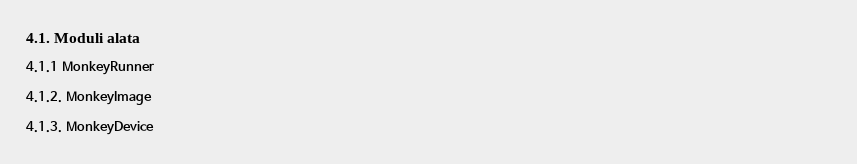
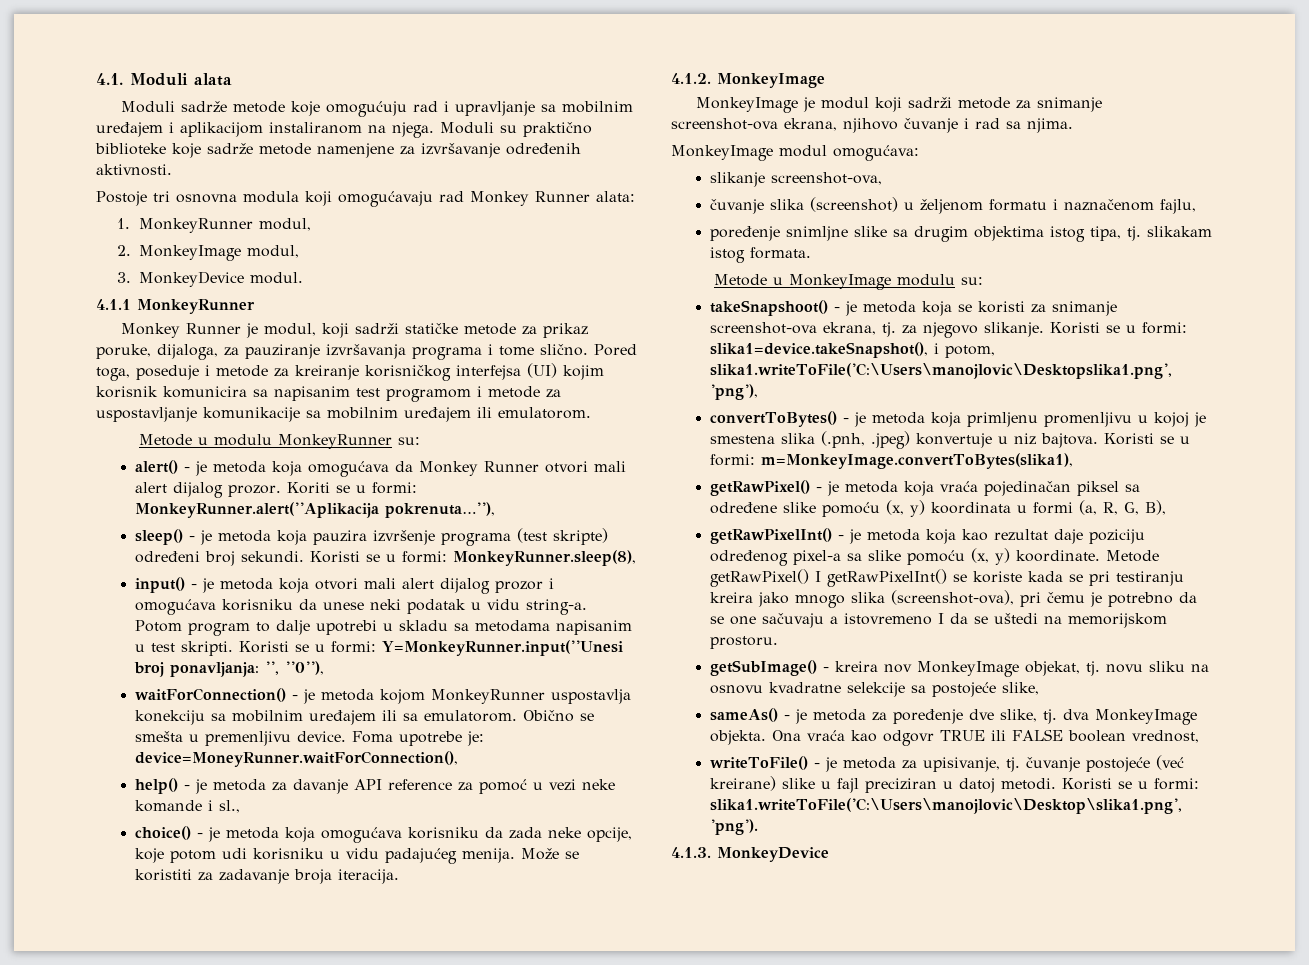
[26,61,154,75] [26,91,152,105] 4.1.1 MonkeyRunner // 4.1.2. MonkeyImage -> [120,101,633,117] [96,122,592,138] [95,143,581,158] [96,164,172,176] [96,191,635,207] [117,218,311,233] [117,245,300,261] [117,271,304,287] [96,299,255,314] [120,323,588,338] [96,344,637,360] [96,363,604,381] [96,386,561,402] [96,407,591,422] [138,434,420,449] [135,460,627,477] [135,482,418,498] [135,502,496,518] [135,528,609,546] [135,550,637,566] [135,577,555,594] [135,599,588,615] [135,620,633,636] [135,640,624,656] [134,661,325,677] [135,688,632,704] [135,710,595,725] [135,731,485,746] [135,751,459,767] [135,778,616,794] [135,800,241,813] [135,826,633,843] [135,848,580,864] [135,869,400,884] [671,73,825,88] [695,97,1102,113] [671,118,1073,133] [671,145,919,161] [710,172,883,187] [710,197,1197,214] [710,226,1213,242] [710,247,812,263] [713,274,983,290] [710,300,1118,316] [710,322,1188,338] [710,342,996,358] [710,363,1173,379] [710,384,759,400] [710,411,1207,427] [710,431,1191,449] [710,453,1074,469] [710,480,1141,496] [710,500,1167,517] [710,528,1146,544] [710,548,1160,566] [710,569,1185,587] [710,590,1198,608] [710,613,1168,628] [710,636,779,649] [710,660,1210,677] [710,682,1040,697] [710,708,1198,725] [710,729,1200,746] [710,755,1185,772] [710,776,1200,793] [710,798,1183,814] [710,819,759,835] Moduli sadrže metode koje omogućuju rad i upravljanje sa mobilnim uređajem i aplikacijom instaliranom na njega. Moduli su praktično biblioteke koje sadrže metode namenjene za izvršavanje određenih aktivnosti. // Postoje tri osnovna modula koji omogućavaju rad Monkey Runner alata: // 1. MonkeyRunner modul, // 2. MonkeyImage modul, // 3. MonkeyDevice modul. // 4.1.1 MonkeyRunner // Monkey Runner je modul, koji sadrži statičke metode za prikaz poruke, dijaloga, za pauziranje izvršavanja programa i tome slično. Pored toga, poseduje i metode za kreiranje korisničkog interfejsa (UI) kojim korisnik komunicira sa napisanim test programom i metode za uspostavljanje komunikacije sa mobilnim uređajem ili emulatorom. // Metode u modulu MonkeyRunner su: // alert() - je metoda koja omogućava da Monkey Runner otvori mali alert dijalog prozor. Koriti se u formi: MonkeyRunner.alert(''Aplikacija pokrenuta…''), // sleep() - je metoda koja pauzira izvršenje programa (test skripte) određeni broj sekundi. Koristi se u formi: MonkeyRunner.sleep(8), // input() - je metoda koja otvori mali alert dijalog prozor i omogućava korisniku da unese neki podatak u vidu string-a. Potom program to dalje upotrebi u skladu sa metodama napisanim u test skripti. Koristi se u formi: Y=MonkeyRunner.input(''Unesi broj ponavljanja: '', ''0''), // waitForConnection() - je metoda kojom MonkeyRunner uspostavlja konekciju sa mobilnim uređajem ili sa emulatorom. Obično se smešta u premenljivu device. Foma upotrebe je: device=MoneyRunner.waitForConnection(), // help() - je metoda za davanje API reference za pomoć u vezi neke komande i sl., // choice() - je metoda koja omogućava korisniku da zada neke opcije, koje potom udi korisniku u vidu padajućeg menija. Može se koristiti za zadavanje broja iteracija. // 4.1.2. MonkeyImage // MonkeyImage je modul koji sadrži metode za snimanje screenshot-ova ekrana, njihovo čuvanje i rad sa njima. // MonkeyImage modul omogućava: // slikanje screenshot-ova, // čuvanje slika (screenshot) u željenom formatu i naznačenom fajlu, // poređenje snimljne slike sa drugim objektima istog tipa, tj. slikakam istog formata. // Metode u MonkeyImage modulu su: // takeSnapshoot() - je metoda koja se koristi za snimanje screenshot-ova ekrana, tj. za njegovo slikanje. Koristi se u formi: slika1=device.takeSnapshot(), i potom, slika1.writeToFile('C:\Users\manojlovic\Desktopslika1.png', 'png'), // convertToBytes() - je metoda koja primljenu promenljivu u kojoj je smestena slika (.pnh, .jpeg) konvertuje u niz bajtova. Koristi se u formi: m=MonkeyImage.convertToBytes(slika1), // getRawPixel() - je metoda koja vraća pojedinačan piksel sa određene slike pomoću (x, y) koordinata u formi (a, R, G, B), // getRawPixelInt() - je metoda koja kao rezultat daje poziciju određenog pixel-a sa slike pomoću (x, y) koordinate. Metode getRawPixel() I getRawPixelInt() se koriste kada se pri testiranju kreira jako mnogo slika (screenshot-ova), pri čemu je potrebno da se one sačuvaju a istovremeno I da se uštedi na memorijskom prostoru. // getSubImage() - kreira nov MonkeyImage objekat, tj. novu sliku na osnovu kvadratne selekcije sa postojeće slike, // sameAs() - je metoda za poređenje dve slike, tj. dva MonkeyImage objekta. Ona vraća kao odgovr TRUE ili FALSE boolean vrednost, // writeToFile() - je metoda za upisivanje, tj. čuvanje postojeće (već kreirane) slike u fajl preciziran u datoj metodi. Koristi se u formi: slika1.writeToFile('C:\Users\manojlovic\Desktop\slika1.png', 'png').

